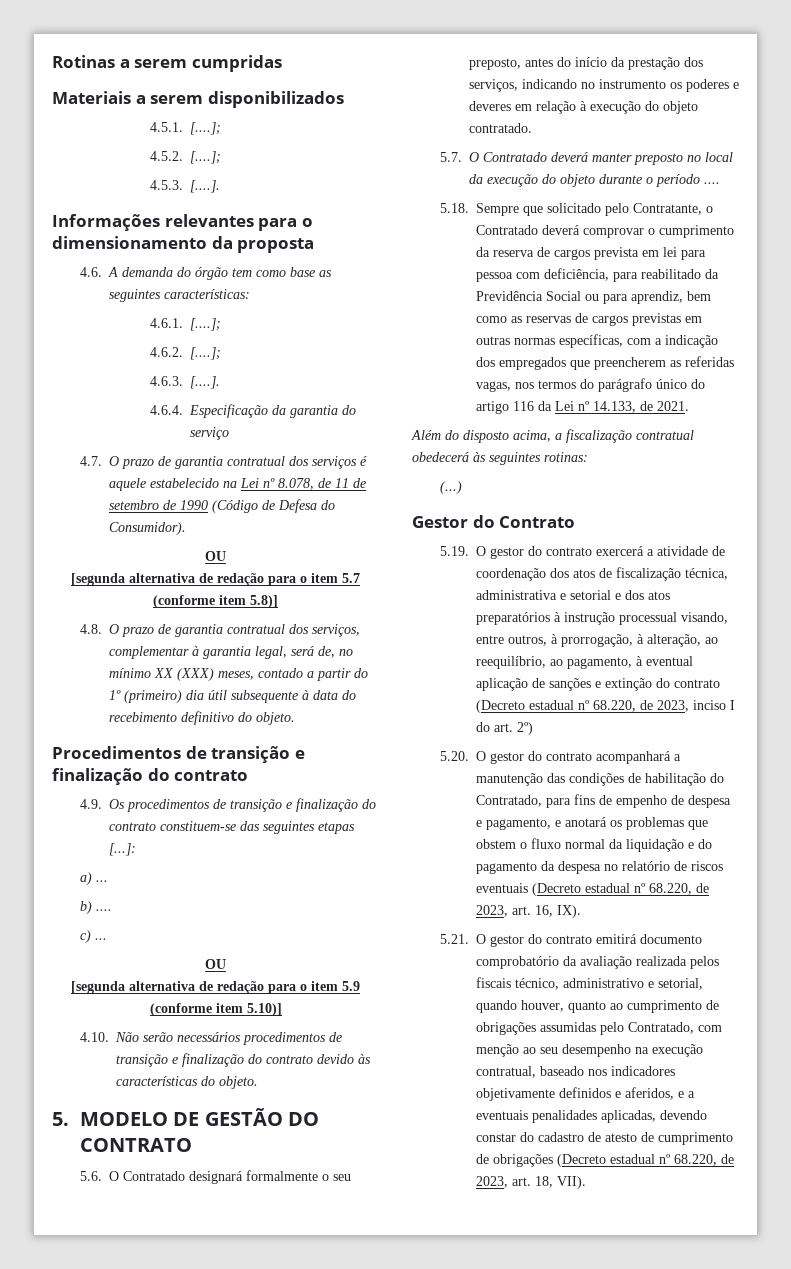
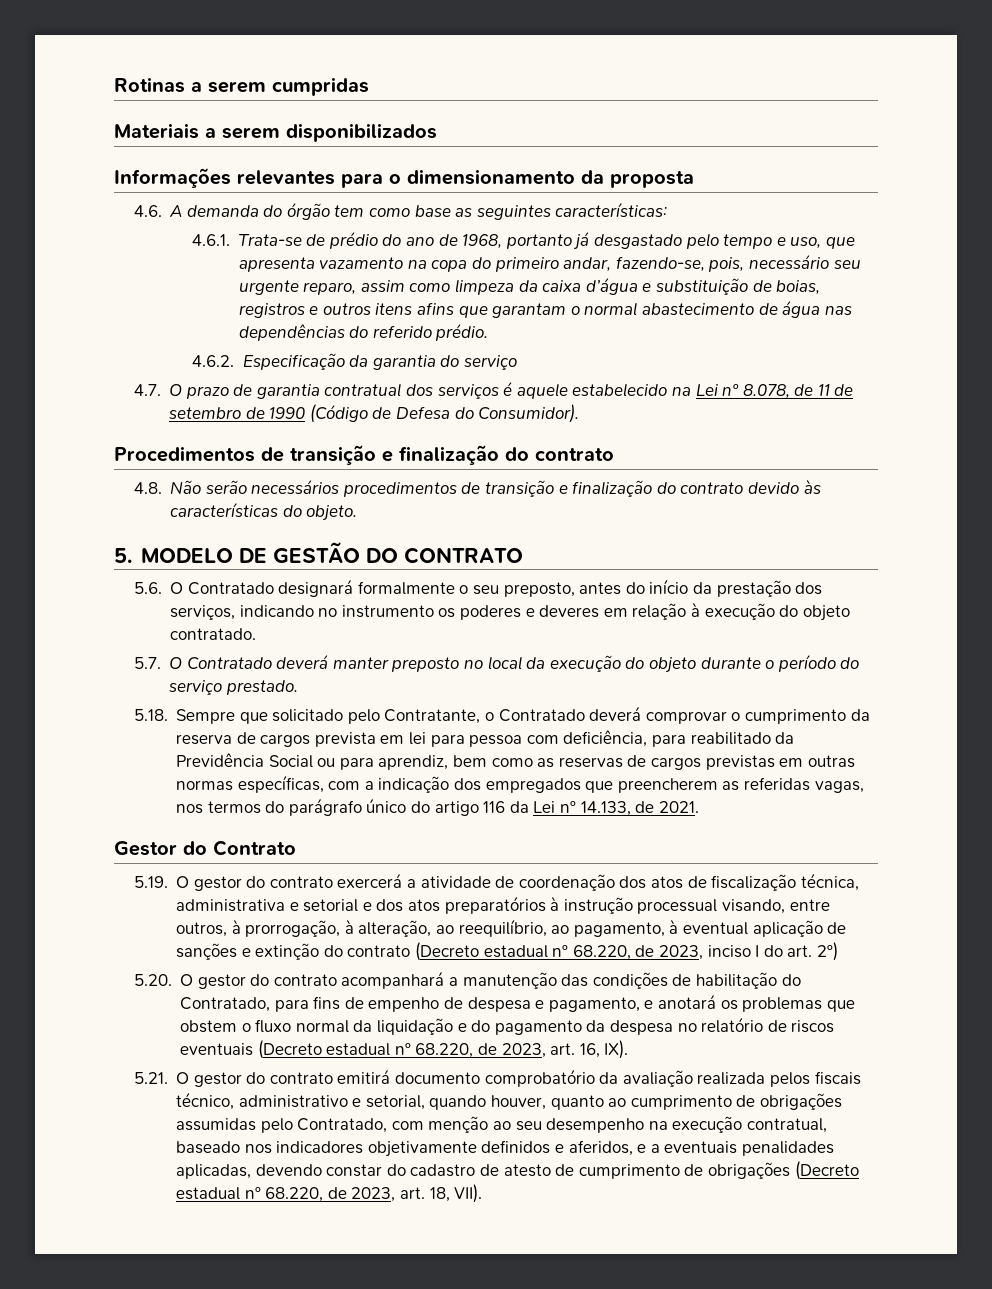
[150,122,222,135] [150,151,222,164] [150,180,221,193] // 4.5.1. [....]; // 4.5.2. [....]; // 4.5.3. [....]. -> (437, 132) none
[190,318,222,331] [150,347,222,360] [150,376,221,389] [150,405,184,415] [....]; // 4.6.2. [....]; // 4.6.3. [....]. // 4.6.4. -> [238,231,855,250] [238,254,861,272] [238,277,821,295] [238,300,852,318] [238,323,489,341] [192,355,235,367] Trata-se de prédio do ano de 1968, portanto já desgastado pelo tempo e uso, que apresenta vazamento na copa do primeiro andar, fazendo-se, pois, necessário seu urgente reparo, assim como limpeza da caixa d’água e substituição de boias, registros e outros itens afins que garantam o normal abastecimento de água nas dependências do referido prédio. // 4.6.2.
[205,551,226,561] [71,573,360,586] [153,595,278,608] [79,624,360,637] [108,646,353,659] [108,668,368,681] [108,690,356,703] [108,711,295,725] // OU // [segunda alternativa de redação para o item 5.7 (conforme item 5.8)] // 4.8. O prazo de garantia contratual dos serviços, complementar à garantia legal, será de, no mínimo XX (XXX) meses, contado a partir do 1º (primeiro) dia útil subsequente à data do recebimento definitivo do objeto. -> (580, 413) none
[79,798,376,812] [108,821,355,834] [108,843,136,856] [79,872,108,885] [79,901,112,914] [79,930,107,943] [205,959,226,969] [71,981,360,994] [149,1003,282,1016] [79,1032,109,1042] 4.9. Os procedimentos de transição e finalização do contrato constituem-se das seguintes etapas [...]: // a) ... // b) .... // c) ... // OU // [segunda alternativa de redação para o item 5.9 (conforme item 5.10)] // 4.10. -> [133,482,162,494] 4.8.
[703,182,720,184] .... -> [840,657,860,669] [169,680,298,695] do serviço prestado.
[411,429,694,443] [412,452,588,465] [439,481,462,494] // Além do disposto acima, a fiscalização contratual obedecerá às seguintes rotinas: // (...) -> (699, 807) none

